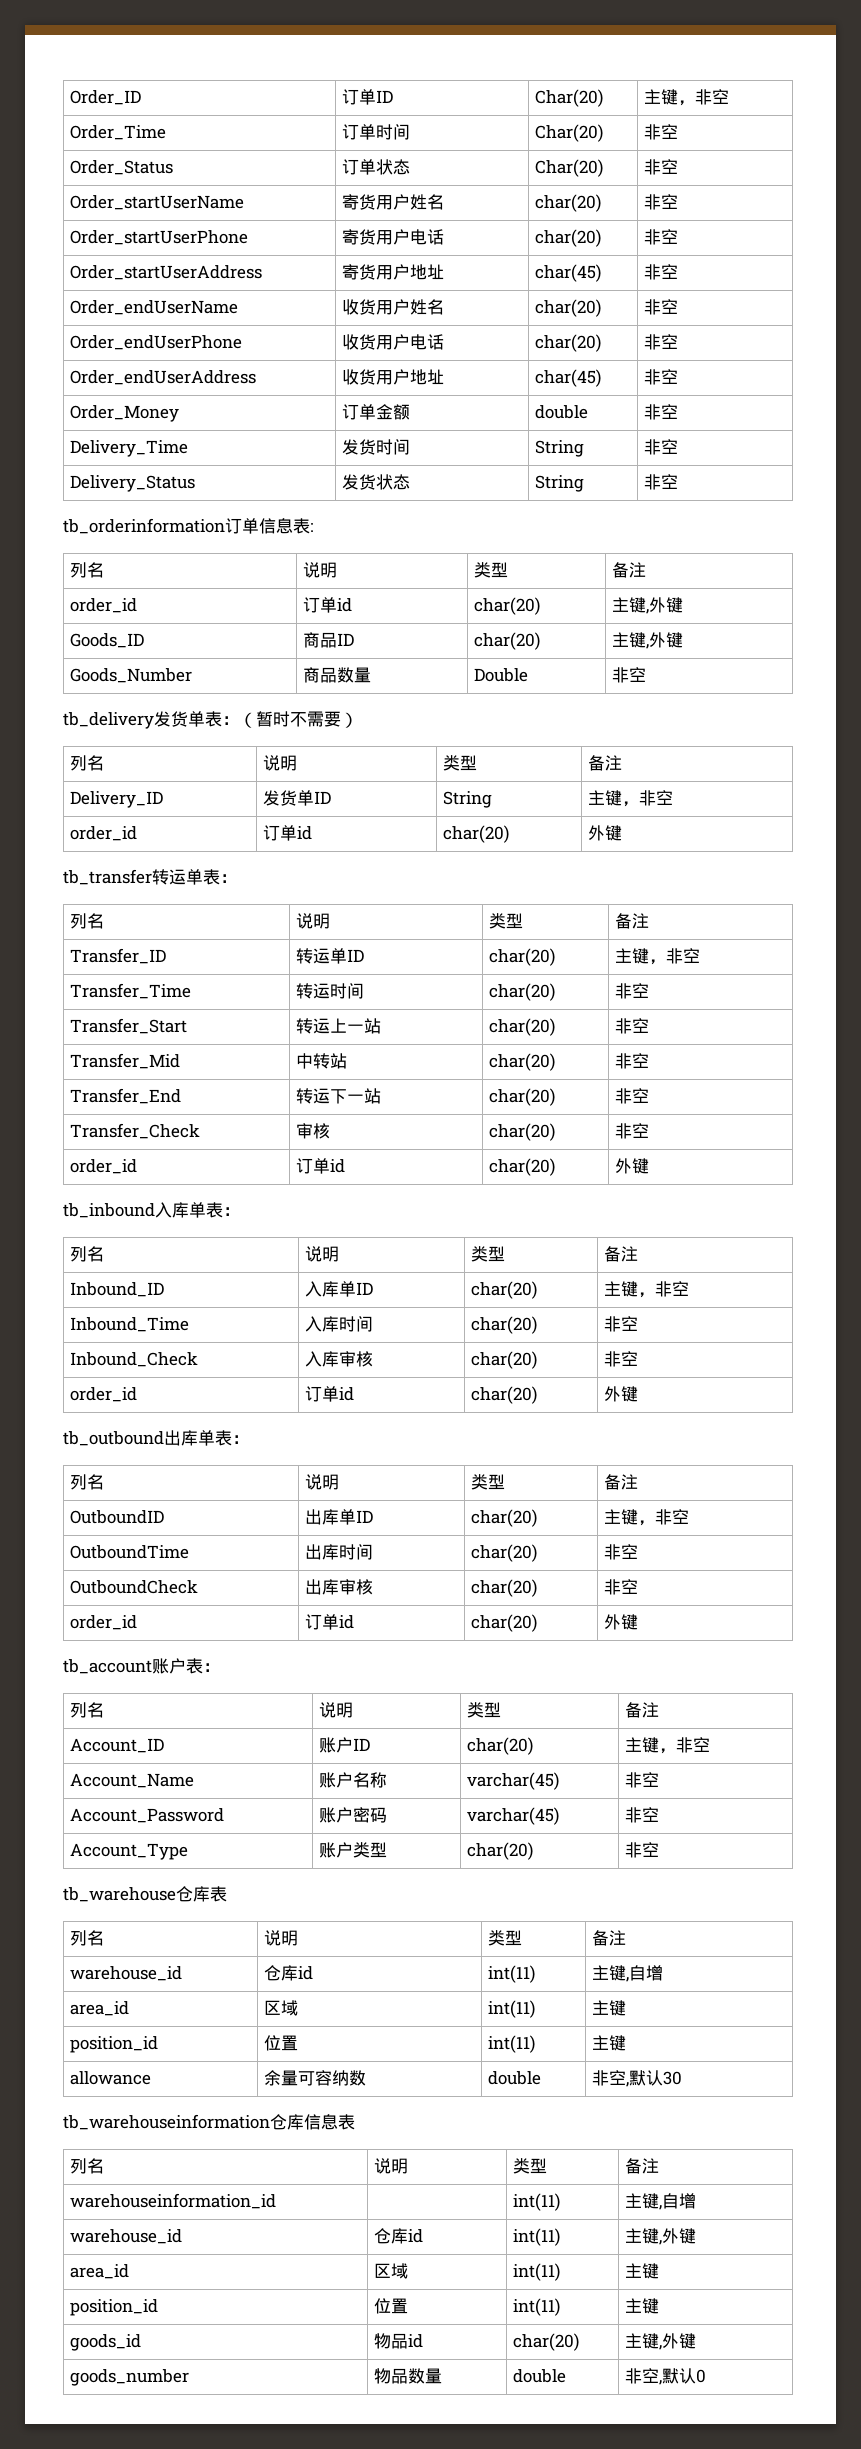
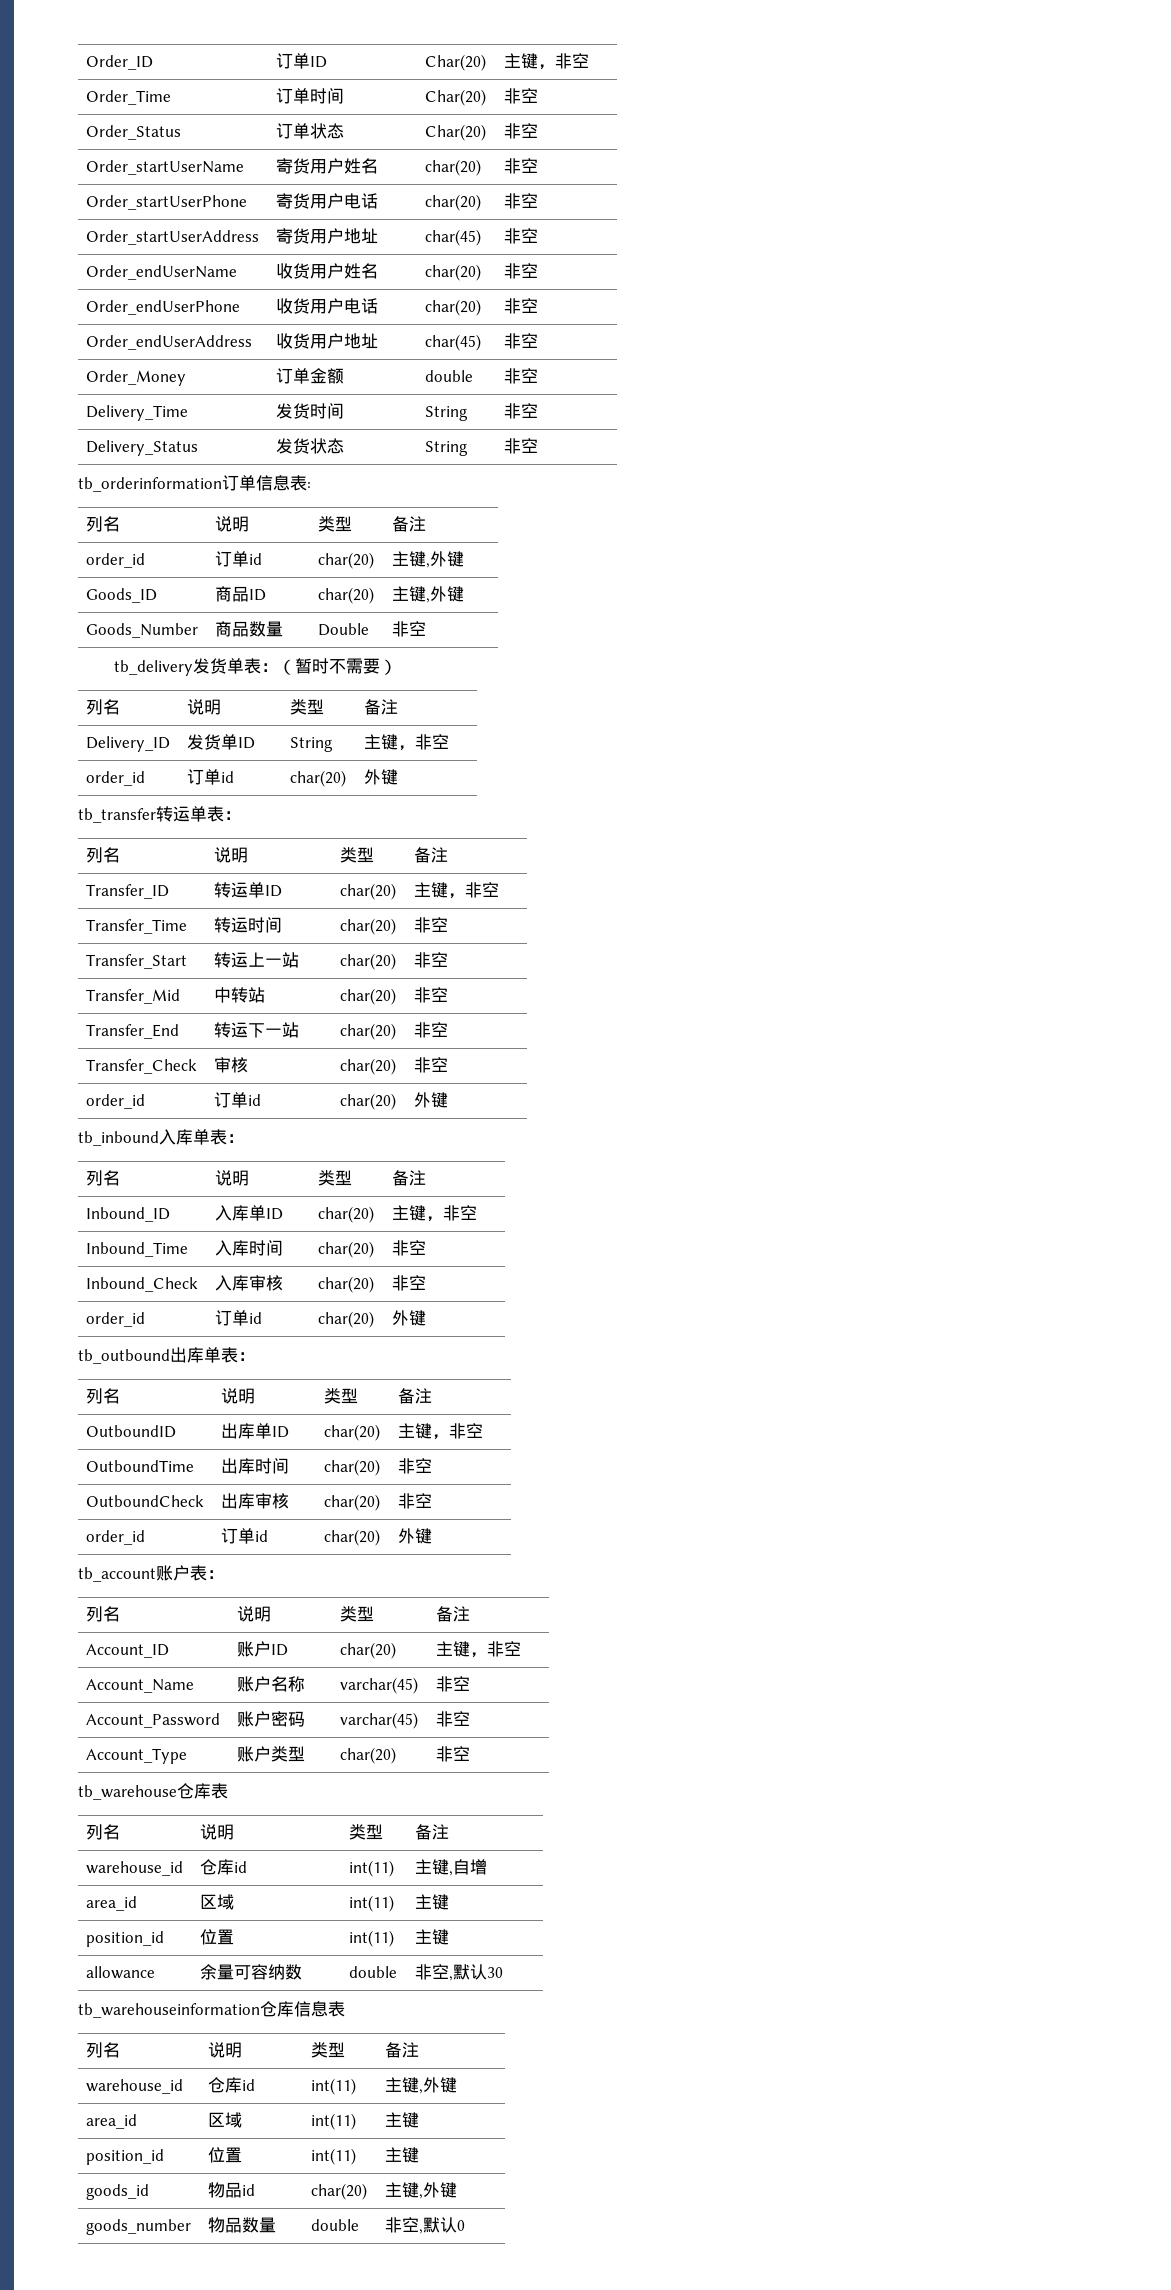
[69,2193,276,2209] [512,2193,560,2211] [624,2193,696,2210] // warehouseinformation_id | | int(11) | 主键,自增 -> (420, 2050) none

